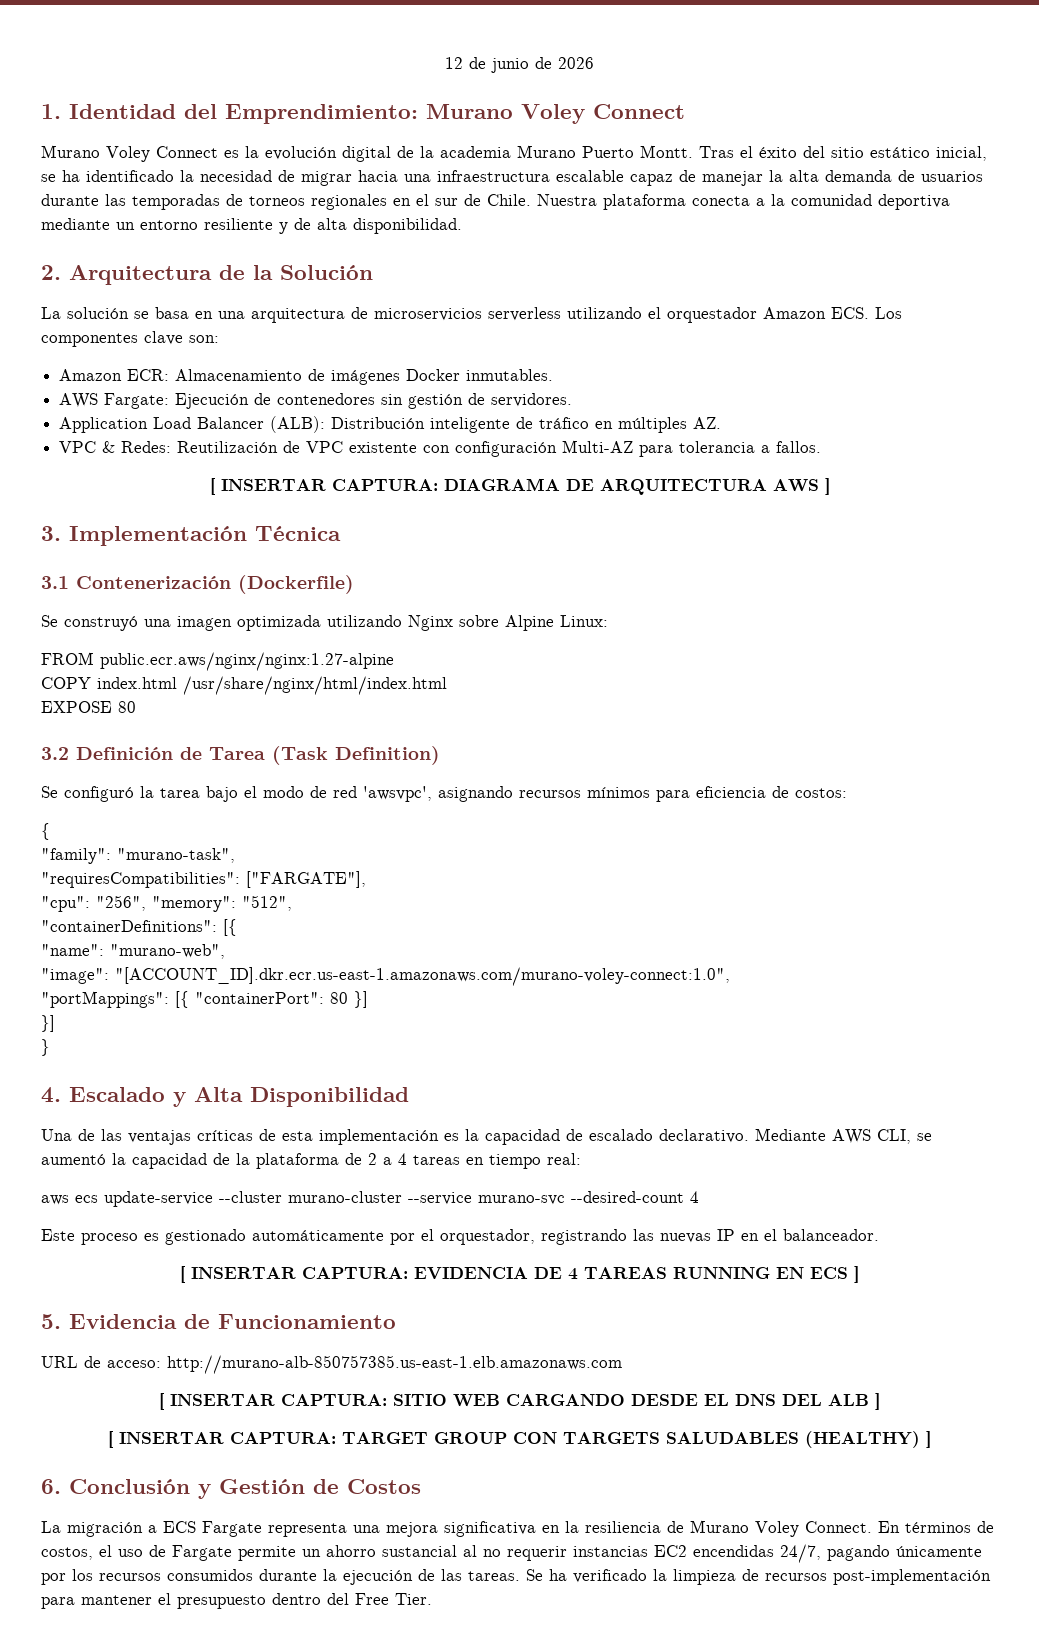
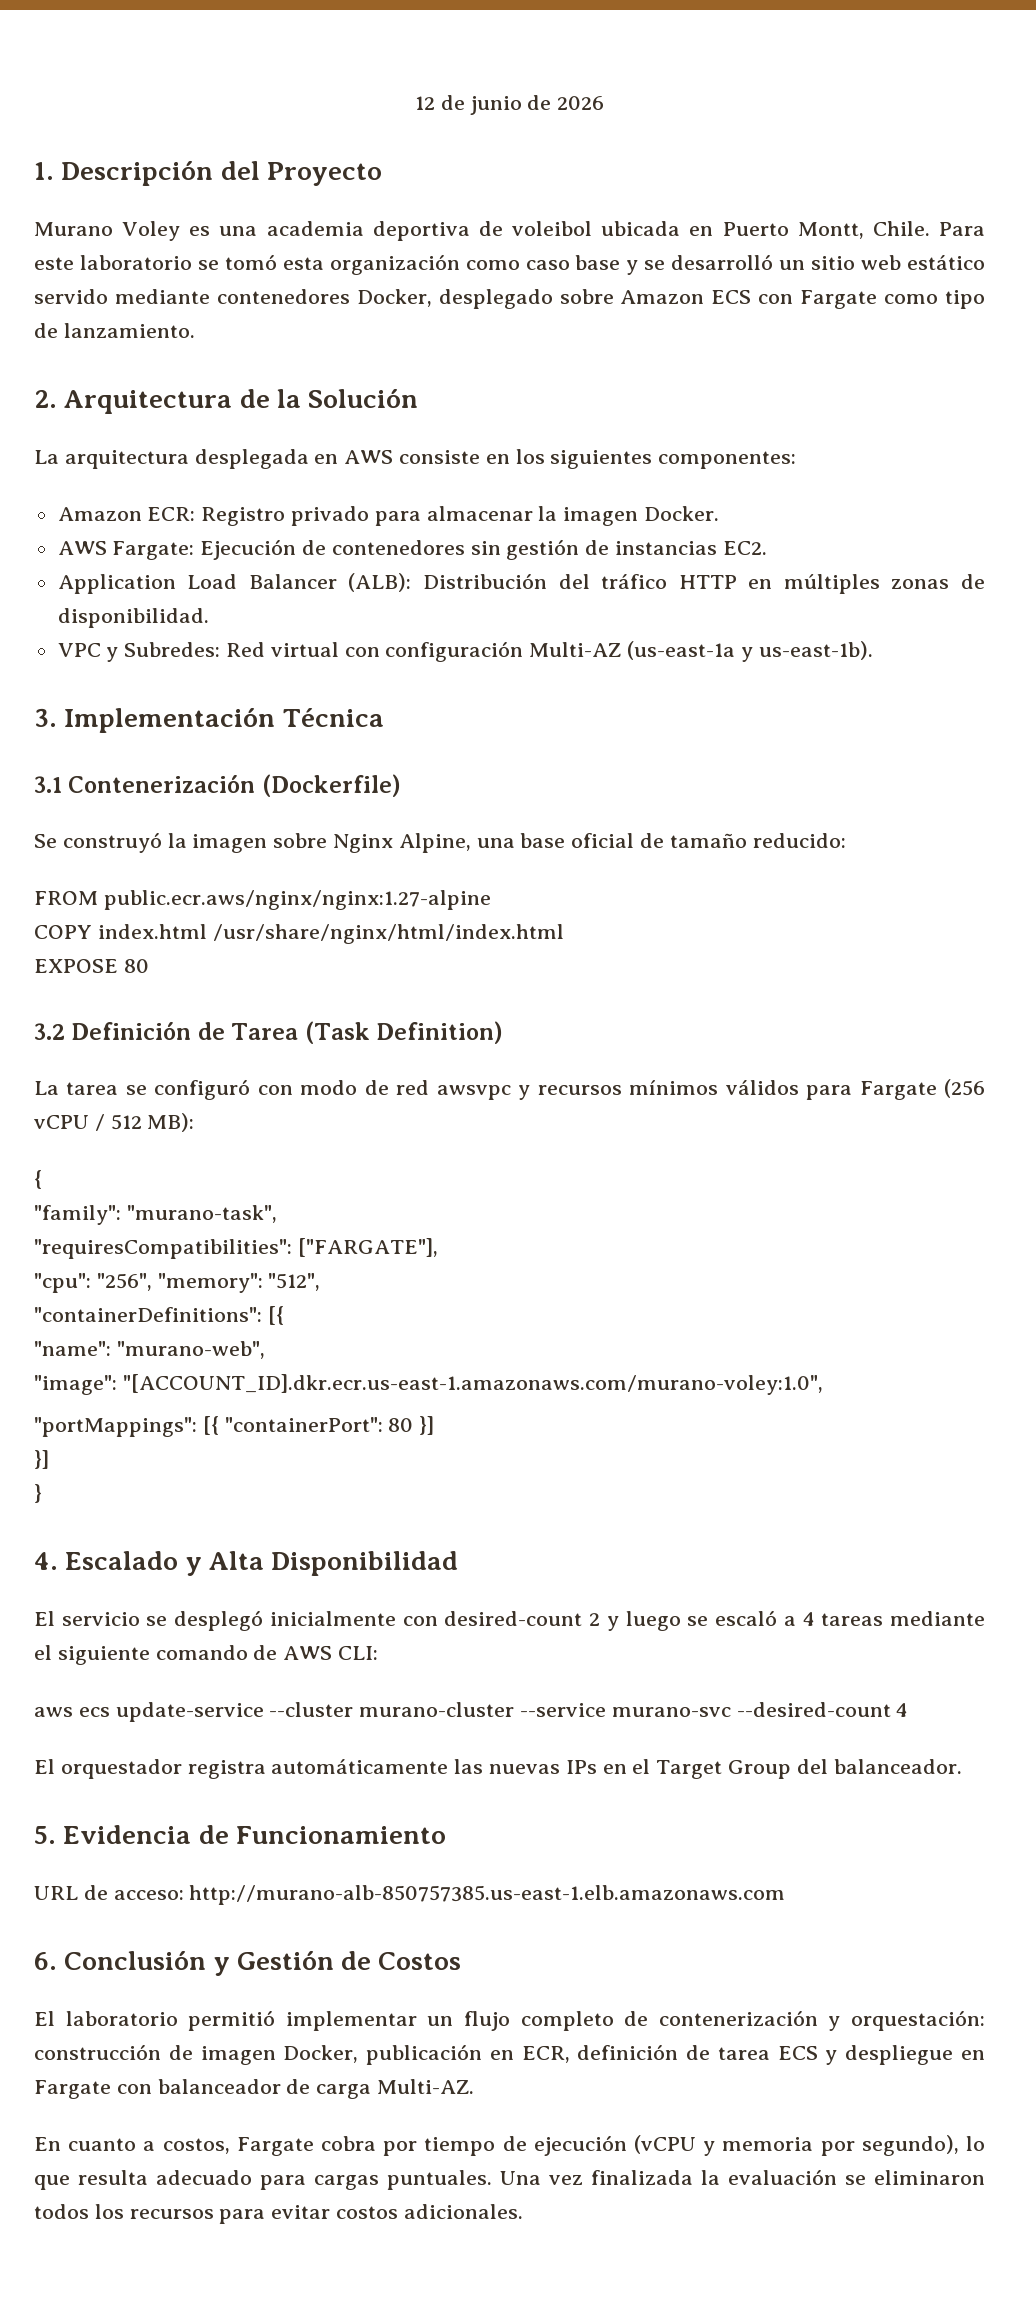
[69,104,685,124] [41,145,987,162] [41,170,983,186] [41,194,950,210] [41,218,462,234] Identidad del Emprendimiento: Murano Voley Connect // Murano Voley Connect es la evolución digital de la academia Murano Puerto Montt. Tras el éxito del sitio estático inicial, se ha identificado la necesidad de migrar hacia una infraestructura escalable capaz de manejar la alta demanda de usuarios durante las temporadas de torneos regionales en el sur de Chile. Nuestra plataforma conecta a la comunidad deportiva mediante un entorno resiliente y de alta disponibilidad. -> [61,160,382,186] [34,221,986,241] [34,254,985,275] [34,289,986,309] [34,323,195,338] Descripción del Proyecto // Murano Voley es una academia deportiva de voleibol ubicada en Puerto Montt, Chile. Para este laboratorio se tomó esta organización como caso base y se desarrolló un sitio web estático servido mediante contenedores Docker, desplegado sobre Amazon ECS con Fargate como tipo de lanzamiento.
[67,307,902,323] [41,331,219,347] [59,369,554,385] solución se basa en una arquitectura de microservicios serverless utilizando el orquestador Amazon ECS. Los componentes clave son: // Amazon ECR: Almacenamiento de imágenes Docker inmutables. -> [64,449,797,469] [57,506,720,526] arquitectura desplegada en AWS consiste en los siguientes componentes: // Amazon ECR: Registro privado para almacenar la imagen Docker.
[491,393,573,407] servidores. -> [615,541,767,555] instancias EC2.
[430,417,722,433] [59,440,822,457] [209,478,830,495] inteligente de tráfico en múltiples AZ. // VPC & Redes: Reutilización de VPC existente con configuración Multi-AZ para tolerancia a fallos. // [ INSERTAR CAPTURA: DIAGRAMA DE ARQUITECTURA AWS ] -> [558,574,986,594] [57,608,209,628] [57,641,873,662] del tráfico HTTP en múltiples zonas de disponibilidad. // VPC y Subredes: Red virtual con configuración Multi-AZ (us-east-1a y us-east-1b).
[144,615,608,631] una imagen optimizada utilizando Nginx sobre Alpine Linux: -> [167,833,846,853] la imagen sobre Nginx Alpine, una base oficial de tamaño reducido:
[41,786,847,802] Se configuró la tarea bajo el modo de red 'awsvpc', asignando recursos mínimos para eficiencia de costos: -> [34,1079,986,1100] [34,1113,195,1132] La tarea se configuró con modo de red awsvpc y recursos mínimos válidos para Fargate (256 vCPU / 512 MB):
[115,967,730,986] "[ACCOUNT_ID].dkr.ecr.us-east-1.amazonaws.com/murano-voley-connect:1.0", -> [122,1374,823,1395] "[ACCOUNT_ID].dkr.ecr.us-east-1.amazonaws.com/murano-voley:1.0",
[41,1128,932,1145] [41,1153,581,1169] Una de las ventajas críticas de esta implementación es la capacidad de escalado declarativo. Mediante AWS CLI, se aumentó la capacidad de la plataforma de 2 a 4 tareas en tiempo real: -> [34,1610,986,1631] [34,1645,379,1665] El servicio se desplegó inicialmente con desired-count 2 y luego se escaló a 4 tareas mediante el siguiente comando de AWS CLI:
[41,1229,627,1245] Este proceso es gestionado automáticamente por el orquestador, registrando -> [34,1759,449,1779] El orquestador registra automáticamente
[717,1229,879,1241] [180,1266,859,1283] IP en el balanceador. // [ INSERTAR CAPTURA: EVIDENCIA DE 4 TAREAS RUNNING EN ECS ] -> [565,1759,962,1779] IPs en el Target Group del balanceador.
[159,1393,880,1410] [108,1431,931,1448] // [ INSERTAR CAPTURA: SITIO WEB CARGANDO DESDE EL DNS DEL ALB ] // [ INSERTAR CAPTURA: TARGET GROUP CON TARGETS SALUDABLES (HEALTHY) ] -> (786, 1895) none
[41,1520,994,1537] [41,1544,982,1563] [41,1569,991,1585] [41,1593,432,1609] La migración a ECS Fargate representa una mejora significativa en la resiliencia de Murano Voley Connect. En términos de costos, el uso de Fargate permite un ahorro sustancial al no requerir instancias EC2 encendidas 24/7, pagando únicamente por los recursos consumidos durante la ejecución de las tareas. Se ha verificado la limpieza de recursos post-implementación para mantener el presupuesto dentro del Free Tier. -> [34,2010,986,2031] [34,2044,985,2065] [34,2079,475,2099] [34,2135,985,2156] [34,2169,985,2190] [34,2204,523,2224] El laboratorio permitió implementar un flujo completo de contenerización y orquestación: construcción de imagen Docker, publicación en ECR, definición de tarea ECS y despliegue en Fargate con balanceador de carga Multi-AZ. // En cuanto a costos, Fargate cobra por tiempo de ejecución (vCPU y memoria por segundo), lo que resulta adecuado para cargas puntuales. Una vez finalizada la evaluación se eliminaron todos los recursos para evitar costos adicionales.

